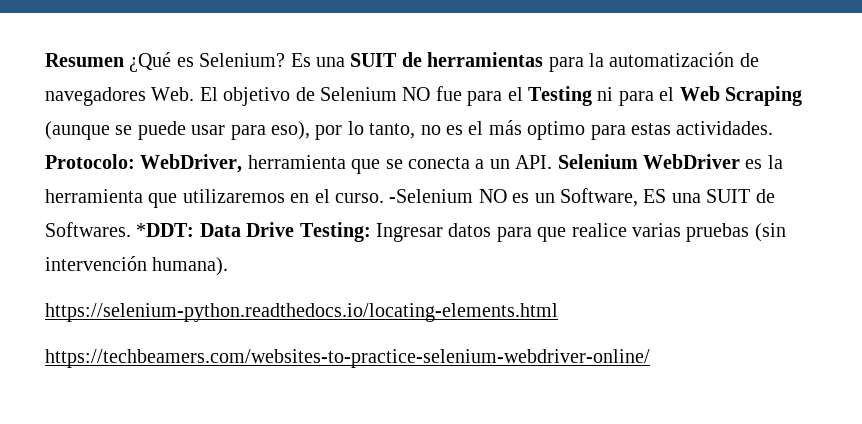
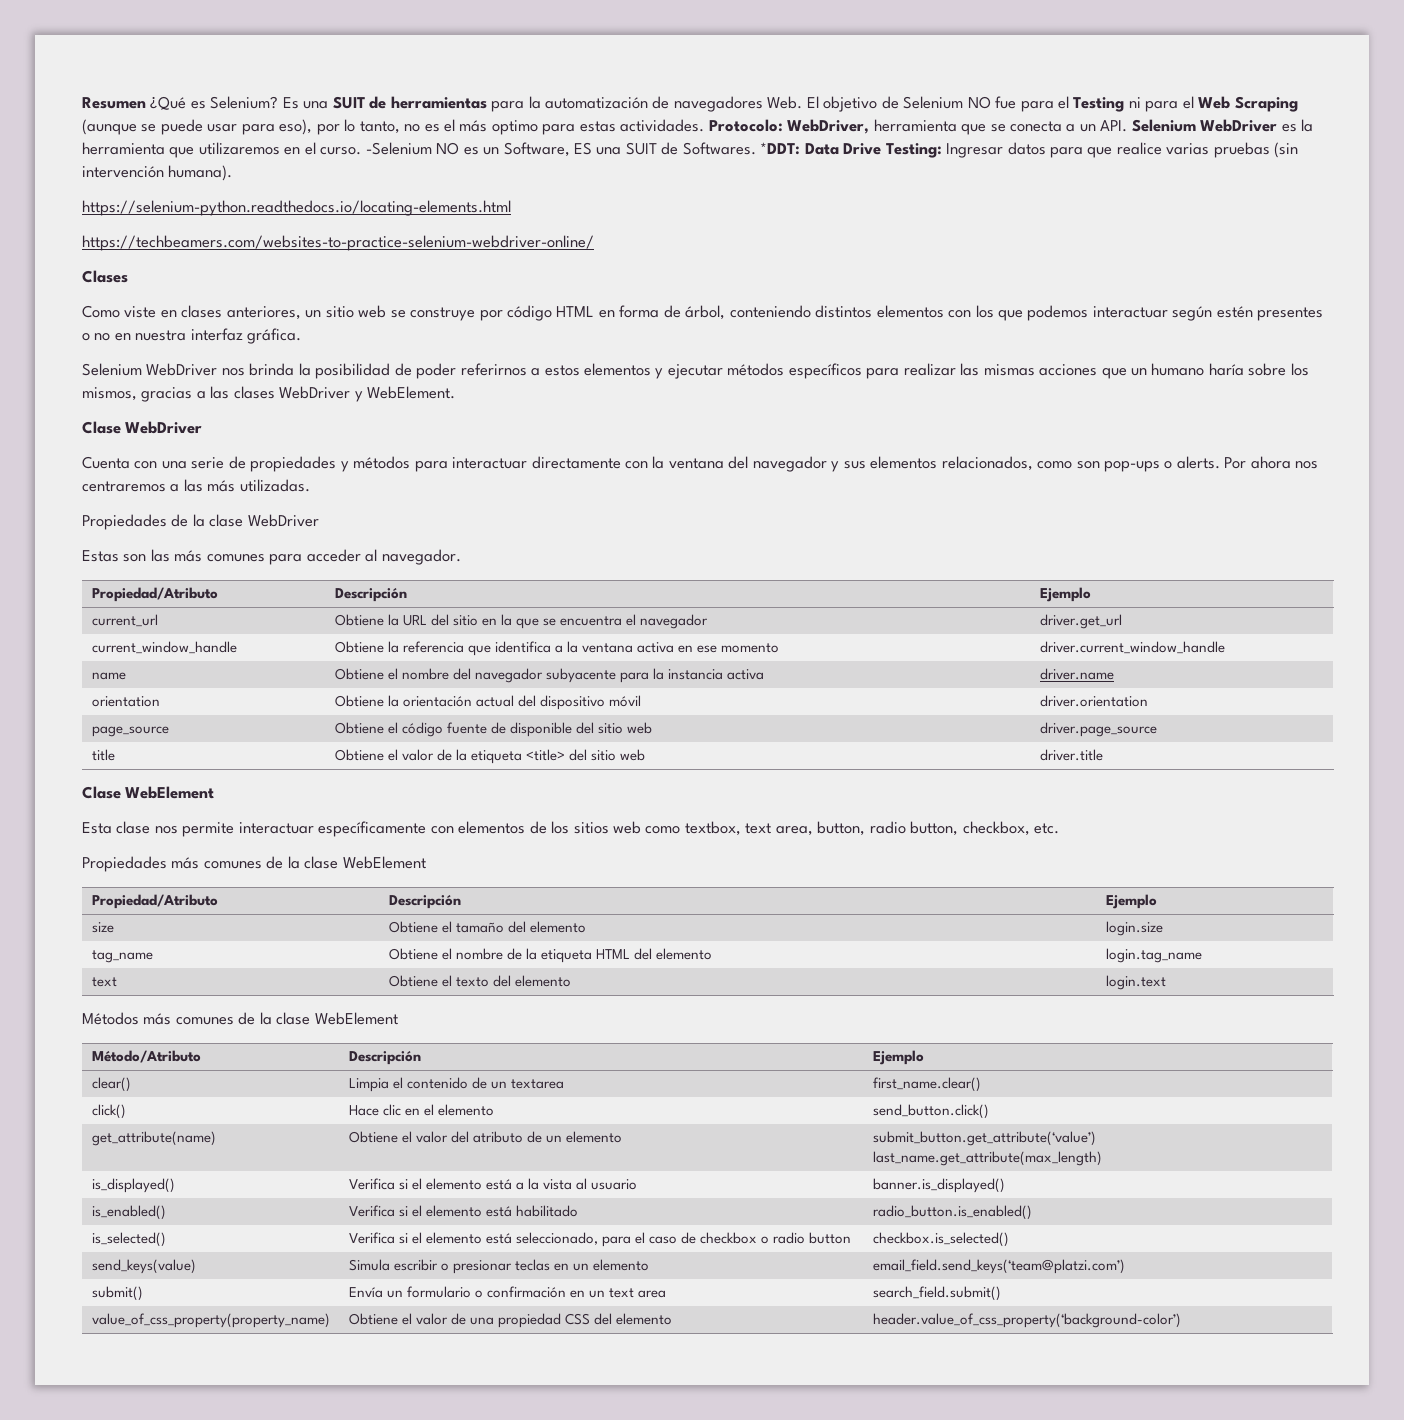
(650, 358) none -> [82,270,128,283] [82,305,1324,321] [82,328,302,344] [82,363,1309,379] [82,386,456,402] [82,421,203,434] [82,456,1319,472] [82,479,310,492] [82,514,319,530] [82,549,461,565] [91,587,218,602] [334,587,407,602] [1039,587,1091,602] [91,614,158,627] [334,614,709,629] [1039,614,1122,629] [91,641,237,654] [334,641,780,656] [1039,641,1225,654] [91,672,126,680] [334,668,765,683] [1039,668,1114,680] [91,696,160,707] [334,695,641,710] [1039,695,1148,707] [91,726,169,737] [334,722,653,737] [1039,722,1157,737] [91,749,115,761] [334,749,646,764] [1039,749,1103,761] [82,786,215,799] [82,821,1060,837] [82,856,426,872] [91,894,218,909] [388,894,461,909] [1105,894,1157,909] [91,922,114,933] [388,921,586,933] [1105,921,1163,936] [91,950,153,963] [388,948,713,963] [1105,948,1202,963] [91,977,117,987] [388,975,571,987] [1105,975,1166,990] [82,1012,398,1025] [91,1050,201,1063] [348,1050,421,1065] [872,1050,924,1065] [91,1077,131,1092] [348,1077,564,1092] [872,1077,981,1092] [91,1104,126,1119] [348,1104,494,1116] [872,1104,989,1119] [91,1131,216,1146] [348,1131,623,1143] [872,1131,1096,1146] [872,1151,1102,1166] [91,1178,175,1193] [348,1178,638,1190] [872,1178,1005,1193] [91,1205,166,1220] [348,1205,578,1217] [872,1205,1032,1220] [91,1232,166,1247] [348,1232,852,1247] [872,1232,1009,1247] [91,1259,196,1274] [348,1259,650,1274] [872,1259,1125,1274] [91,1286,143,1301] [348,1286,667,1298] [872,1286,1001,1301] [91,1313,330,1328] [348,1313,673,1328] [872,1313,1181,1328] // Clases // Como viste en clases anteriores, un sitio web se construye por código HTML en forma de árbol, conteniendo distintos elementos con los que podemos interactuar según estén presentes o no en nuestra interfaz gráfica. // Selenium WebDriver nos brinda la posibilidad de poder referirnos a estos elementos y ejecutar métodos específicos para realizar las mismas acciones que un humano haría sobre los mismos, gracias a las clases WebDriver y WebElement. // Clase WebDriver // Cuenta con una serie de propiedades y métodos para interactuar directamente con la ventana del navegador y sus elementos relacionados, como son pop-ups o alerts. Por ahora nos centraremos a las más utilizadas. // Propiedades de la clase WebDriver // Estas son las más comunes para acceder al navegador. // Propiedad/Atributo | Descripción | Ejemplo // current_url | Obtiene la URL del sitio en la que se encuentra el navegador | driver.get_url // current_window_handle | Obtiene la referencia que identifica a la ventana activa en ese momento | driver.current_window_handle // name | Obtiene el nombre del navegador subyacente para la instancia activa | driver.name // orientation | Obtiene la orientación actual del dispositivo móvil | driver.orientation // page_source | Obtiene el código fuente de disponible del sitio web | driver.page_source // title | Obtiene el valor de la etiqueta <title> del sitio web | driver.title // Clase WebElement // Esta clase nos permite interactuar específicamente con elementos de los sitios web como textbox, text area, button, radio button, checkbox, etc. // Propiedades más comunes de la clase WebElement // Propiedad/Atributo | Descripción | Ejemplo // size | Obtiene el tamaño del elemento | login.size // tag_name | Obtiene el nombre de la etiqueta HTML del elemento | login.tag_name // text | Obtiene el texto del elemento | login.text // Métodos más comunes de la clase WebElement // Método/Atributo | Descripción | Ejemplo // clear() | Limpia el contenido de un textarea | first_name.clear() // click() | Hace clic en el elemento | send_button.click() // get_attribute(name) | Obtiene el valor del atributo de un elemento | submit_button.get_attribute(‘value’) last_name.get_attribute(max_length) // is_displayed() | Verifica si el elemento está a la vista al usuario | banner.is_displayed() // is_enabled() | Verifica si el elemento está habilitado | radio_button.is_enabled() // is_selected() | Verifica si el elemento está seleccionado, para el caso de checkbox o radio button | checkbox.is_selected() // send_keys(value) | Simula escribir o presionar teclas en un elemento | email_field.send_keys(‘team@platzi.com’) // submit() | Envía un formulario o confirmación en un text area | search_field.submit() // value_of_css_property(property_name) | Obtiene el valor de una propiedad CSS del elemento | header.value_of_css_property(‘background-color’)

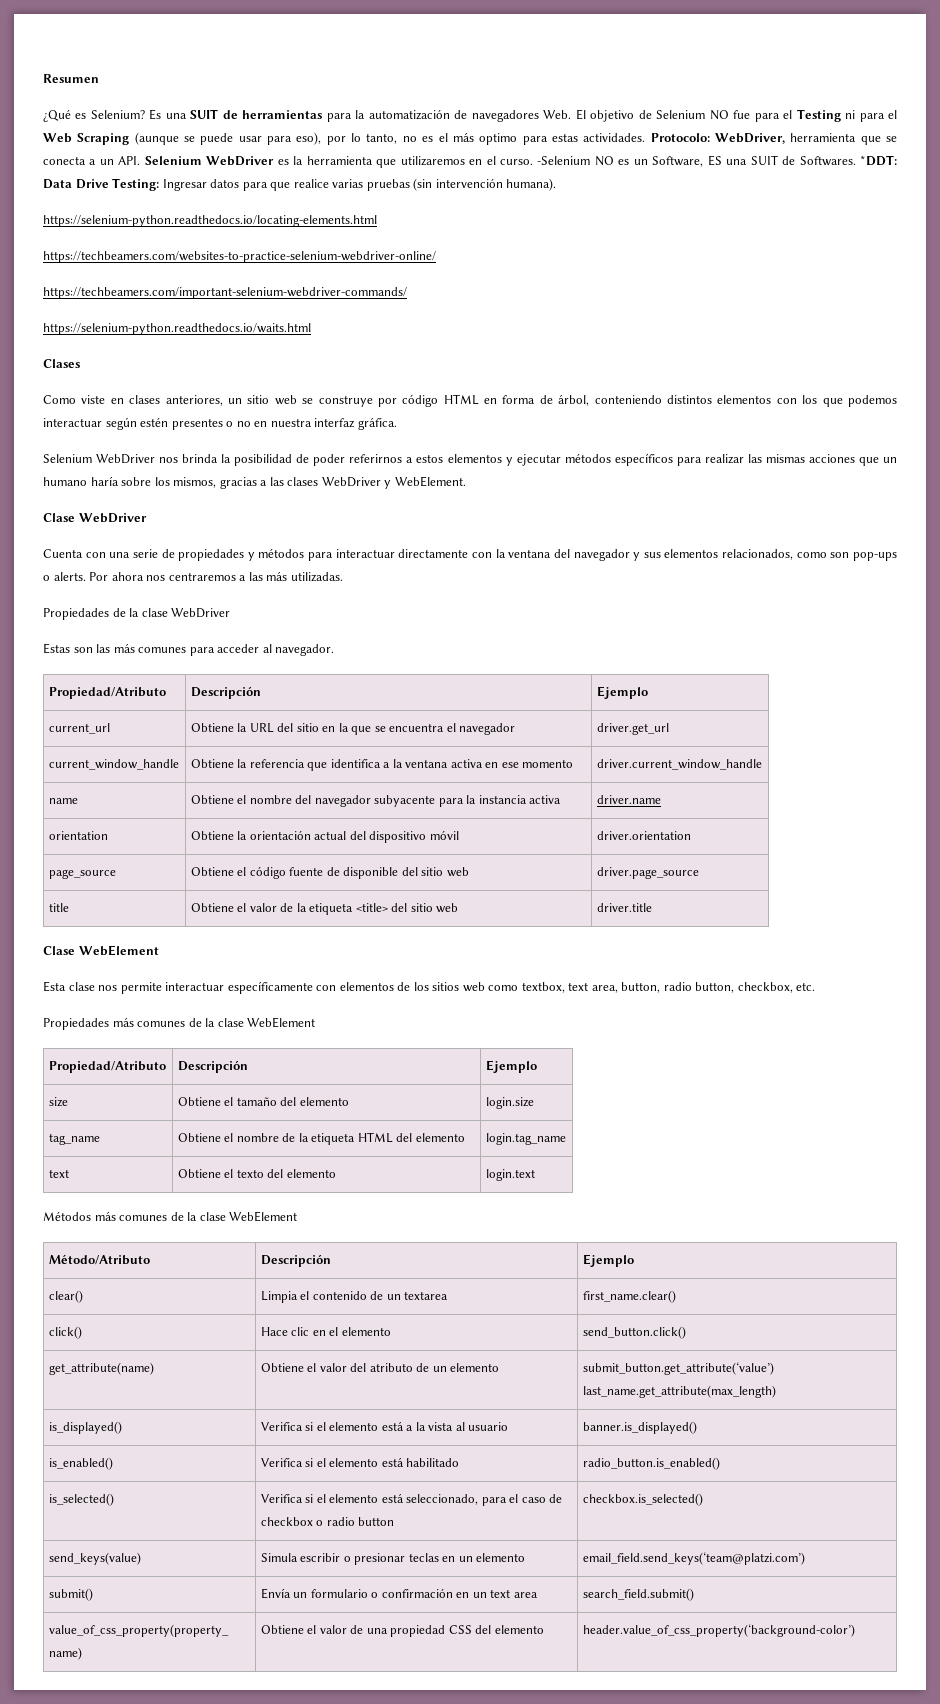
(146, 103) none -> (99, 78) //
(594, 243) none -> [43,287,407,299] [43,323,311,335] // https://techbeamers.com/important-selenium-webdriver-commands/ // https://selenium-python.readthedocs.io/waits.html

